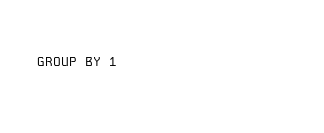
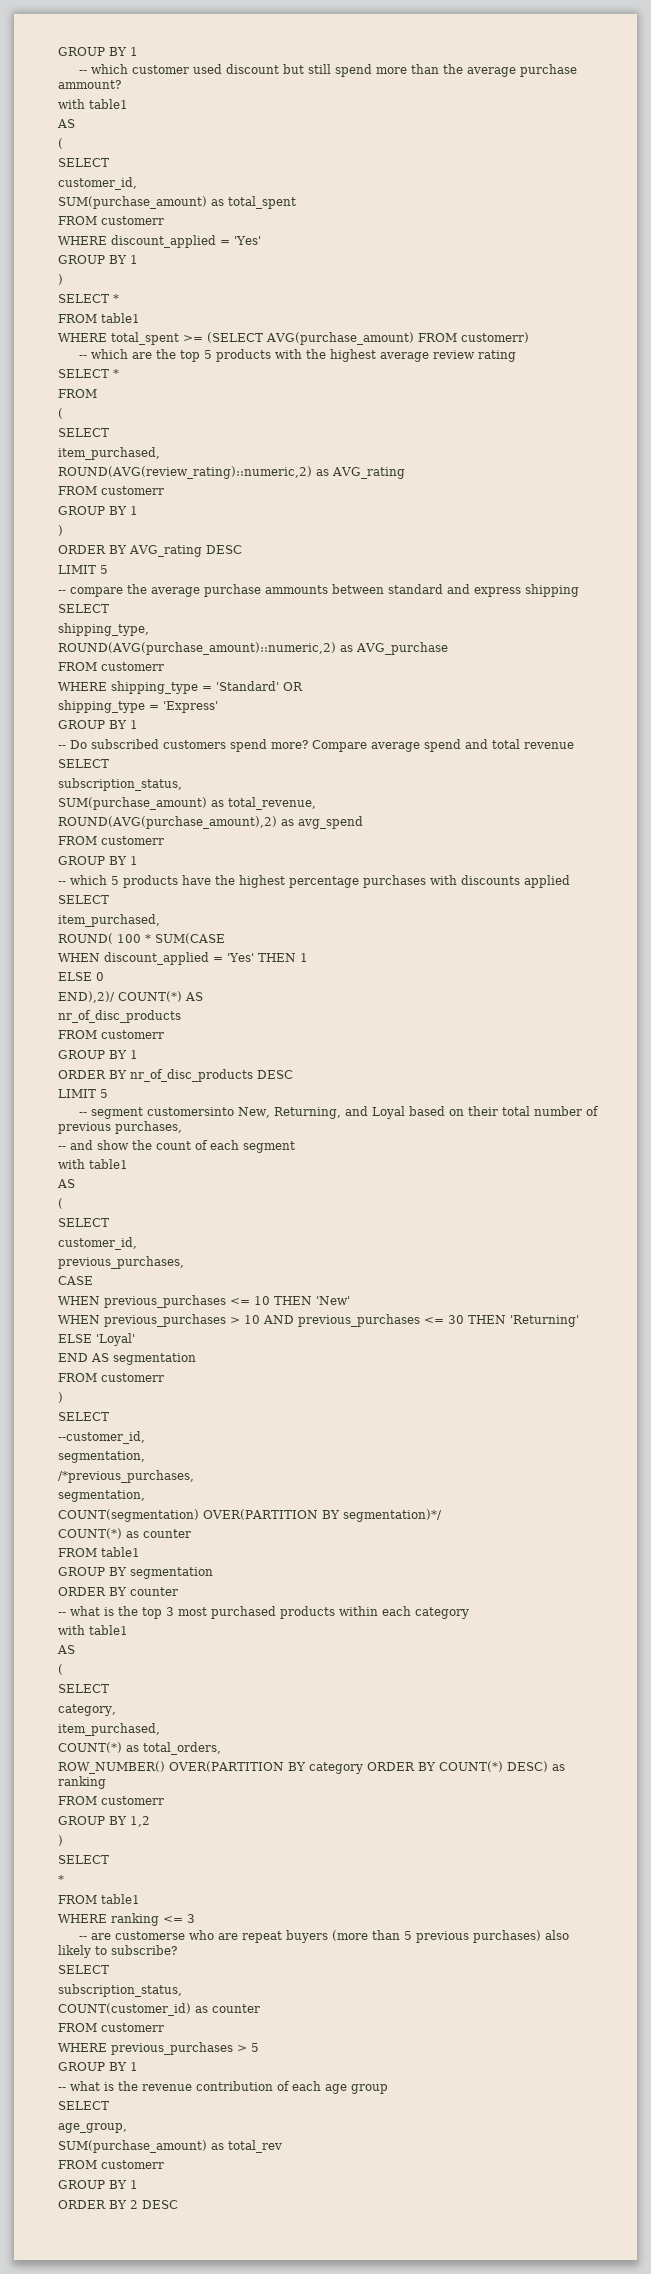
[37,57,117,66] GROUP BY 1 -> [58,47,138,56] [79,64,578,77] [58,80,121,89] [58,99,128,109] [57,119,75,128] [58,138,63,149] [58,158,109,167] [58,177,137,190] [58,196,296,209] [58,216,164,225] [58,235,261,248] [58,255,138,264] [58,274,63,285] [58,294,119,303] [58,313,140,323] [58,332,529,345] [79,349,517,362] [58,369,119,378] [58,389,97,398] [58,408,63,419] [58,428,109,437] [58,447,160,460] [58,466,405,479] [58,486,164,495] [58,506,138,515] [58,525,63,536] [58,545,242,557] [58,565,108,574] [58,584,579,597] [58,604,109,613] [58,623,149,636] [58,642,448,655] [58,662,164,671] [58,681,303,694] [58,700,218,713] [58,720,138,729] [58,739,574,752] [58,759,109,768] [58,778,182,791] [58,797,316,810] [58,816,363,829] [58,836,164,845] [58,856,138,865] [58,875,570,888] [58,895,109,904] [58,914,160,927] [58,933,225,944] [58,952,308,965] [58,972,104,981] [58,991,203,1003] [58,1010,181,1023] [58,1030,164,1039] [58,1050,138,1059] [58,1069,293,1082] [58,1089,108,1098] [79,1106,600,1119] [58,1121,182,1134] [58,1140,295,1153] [58,1159,128,1169] [57,1179,75,1188] [58,1198,63,1209] [58,1218,109,1227] [58,1237,137,1250] [58,1256,184,1269] [58,1276,93,1285] [58,1295,350,1308] [58,1314,579,1327] [58,1333,135,1346] [58,1353,196,1365] [58,1373,164,1382] [58,1392,63,1403] [58,1412,109,1421] [58,1431,145,1444] [58,1451,145,1463] [58,1470,194,1483] [58,1490,145,1502] [58,1509,442,1522] [58,1528,191,1539] [58,1547,140,1557] [58,1567,213,1579] [58,1587,178,1596] [58,1606,469,1619] [58,1625,128,1635] [57,1645,75,1654] [58,1664,63,1675] [58,1684,109,1693] [58,1704,116,1716] [58,1723,160,1736] [58,1742,221,1755] [58,1761,565,1774] [58,1776,106,1789] [58,1796,164,1805] [58,1816,150,1827] [58,1835,63,1846] [58,1855,109,1864] [58,1875,64,1884] [58,1894,140,1904] [58,1913,195,1926] [79,1930,570,1943] [58,1945,177,1958] [58,1965,109,1974] [58,1984,182,1997] [58,2003,260,2016] [58,2023,164,2032] [58,2042,259,2055] [58,2062,138,2071] [58,2081,388,2094] [58,2101,109,2110] [58,2123,127,2133] [58,2140,282,2153] [58,2160,164,2169] [58,2180,138,2189] [58,2200,178,2209] GROUP BY 1 // -- which customer used discount but still spend more than the average purchase ammount? // with table1 // AS // ( // SELECT // customer_id, // SUM(purchase_amount) as total_spent // FROM customerr // WHERE discount_applied = 'Yes' // GROUP BY 1 // ) // SELECT * // FROM table1 // WHERE total_spent >= (SELECT AVG(purchase_amount) FROM customerr) // -- which are the top 5 products with the highest average review rating // SELECT * // FROM // ( // SELECT // item_purchased, // ROUND(AVG(review_rating)::numeric,2) as AVG_rating // FROM customerr // GROUP BY 1 // ) // ORDER BY AVG_rating DESC // LIMIT 5 // -- compare the average purchase ammounts between standard and express shipping // SELECT // shipping_type, // ROUND(AVG(purchase_amount)::numeric,2) as AVG_purchase // FROM customerr // WHERE shipping_type = 'Standard' OR // shipping_type = 'Express' // GROUP BY 1 // -- Do subscribed customers spend more? Compare average spend and total revenue // SELECT // subscription_status, // SUM(purchase_amount) as total_revenue, // ROUND(AVG(purchase_amount),2) as avg_spend // FROM customerr // GROUP BY 1 // -- which 5 products have the highest percentage purchases with discounts applied // SELECT // item_purchased, // ROUND( 100 * SUM(CASE // WHEN discount_applied = 'Yes' THEN 1 // ELSE 0 // END),2)/ COUNT(*) AS // nr_of_disc_products // FROM customerr // GROUP BY 1 // ORDER BY nr_of_disc_products DESC // LIMIT 5 // -- segment customersinto New, Returning, and Loyal based on their total number of previous purchases, // -- and show the count of each segment // with table1 // AS // ( // SELECT // customer_id, // previous_purchases, // CASE // WHEN previous_purchases <= 10 THEN 'New' // WHEN previous_purchases > 10 AND previous_purchases <= 30 THEN 'Returning' // ELSE 'Loyal' // END AS segmentation // FROM customerr // ) // SELECT // --customer_id, // segmentation, // /*previous_purchases, // segmentation, // COUNT(segmentation) OVER(PARTITION BY segmentation)*/ // COUNT(*) as counter // FROM table1 // GROUP BY segmentation // ORDER BY counter // -- what is the top 3 most purchased products within each category // with table1 // AS // ( // SELECT // category, // item_purchased, // COUNT(*) as total_orders, // ROW_NUMBER() OVER(PARTITION BY category ORDER BY COUNT(*) DESC) as ranking // FROM customerr // GROUP BY 1,2 // ) // SELECT // * // FROM table1 // WHERE ranking <= 3 // -- are customerse who are repeat buyers (more than 5 previous purchases) also likely to subscribe? // SELECT // subscription_status, // COUNT(customer_id) as counter // FROM customerr // WHERE previous_purchases > 5 // GROUP BY 1 // -- what is the revenue contribution of each age group // SELECT // age_group, // SUM(purchase_amount) as total_rev // FROM customerr // GROUP BY 1 // ORDER BY 2 DESC

